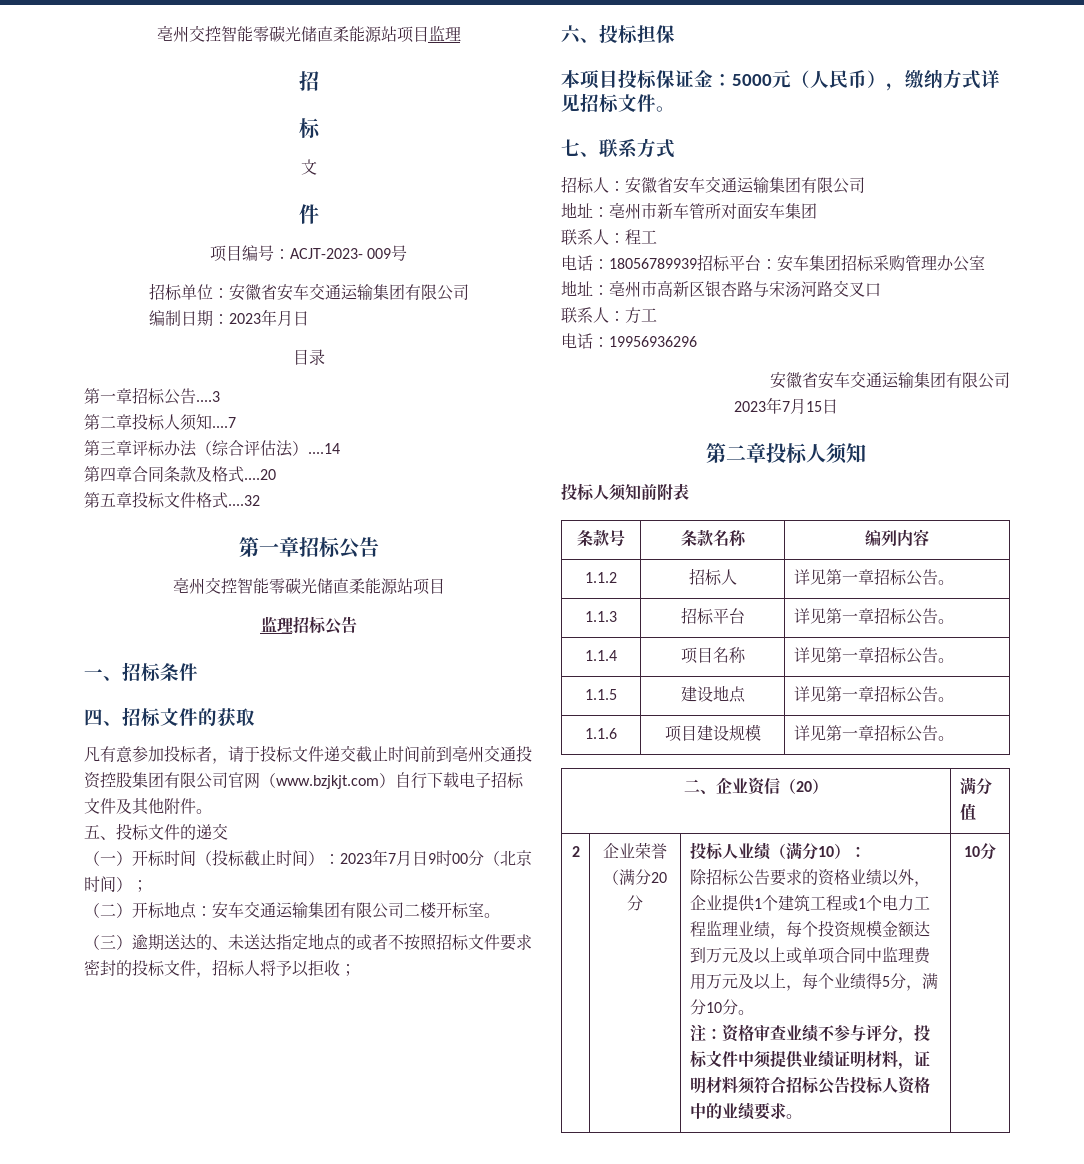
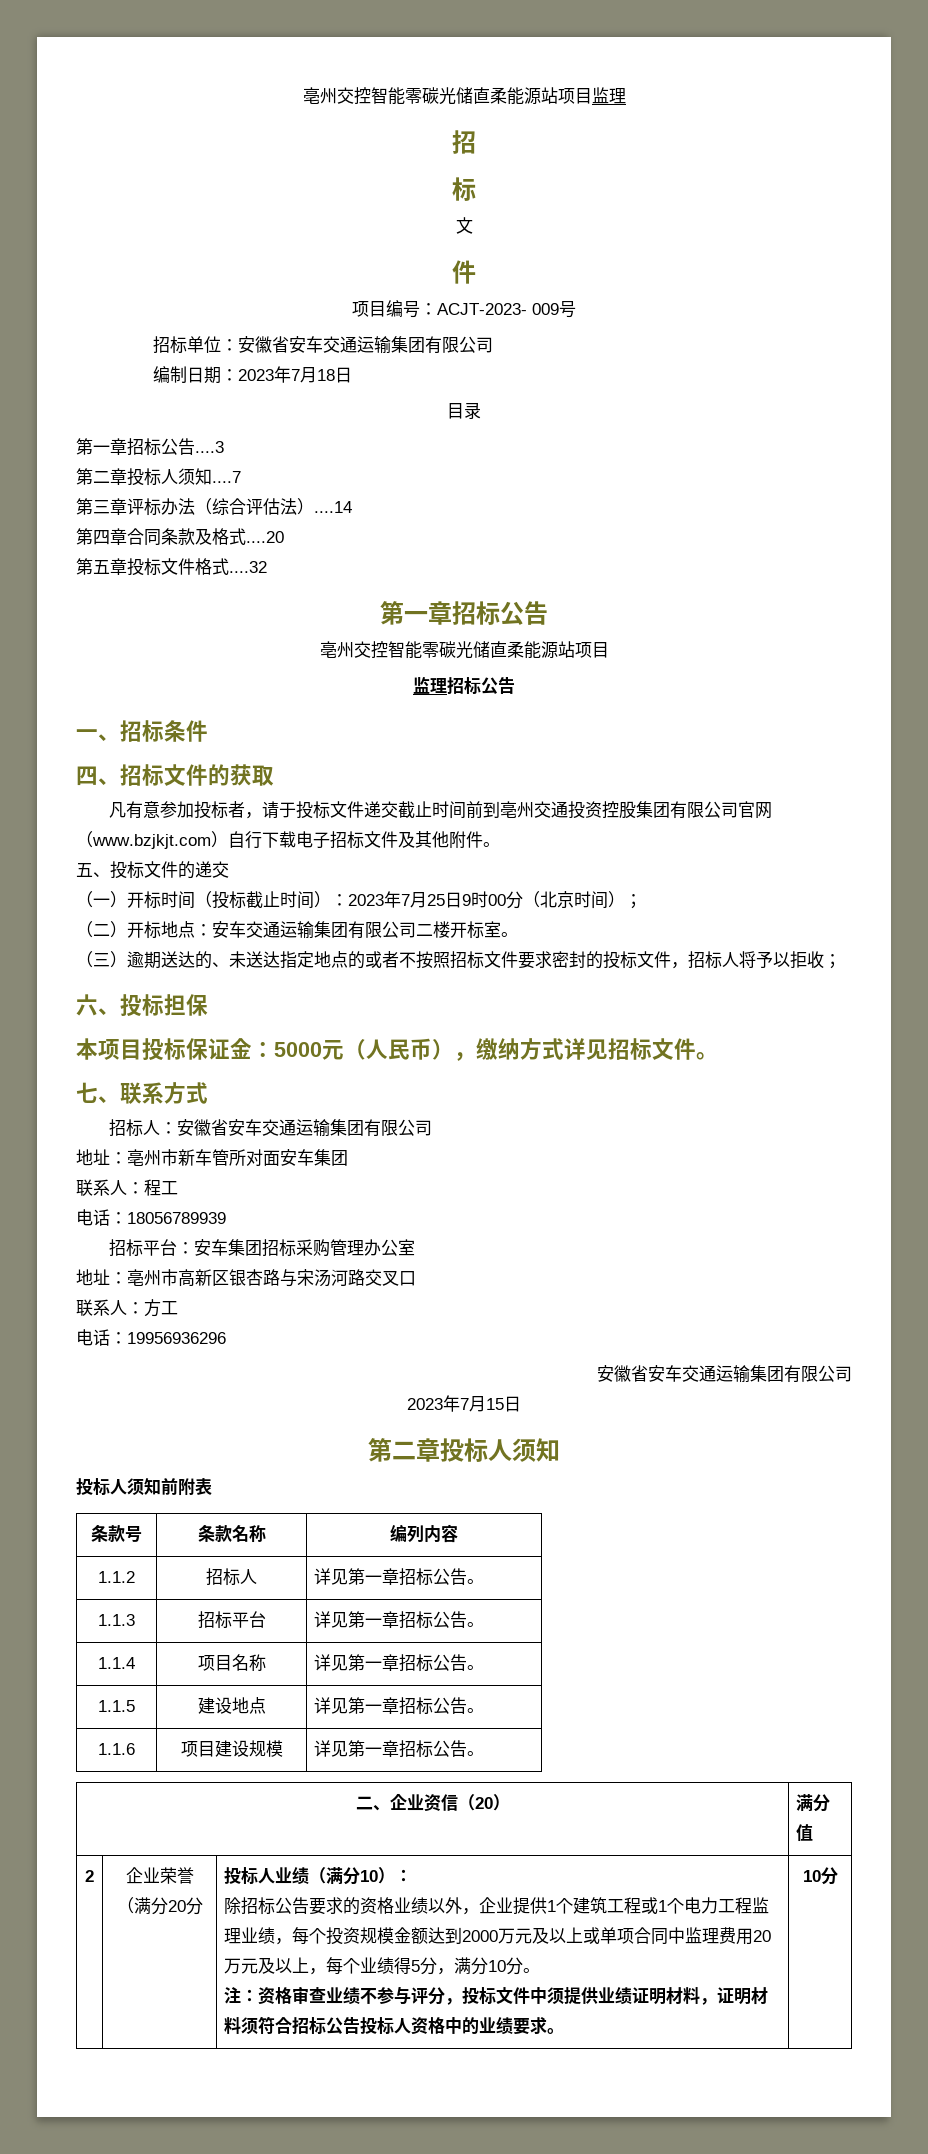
[276,310,293,326] 月 -> [291,367,336,383] 7月18
(412, 858) none -> [427,894,445,906] 25
(697, 263) none -> (226, 1218) //
(706, 955) none -> [462,1930,499,1942] 2000
(706, 981) none -> [753,1930,772,1942] 20

